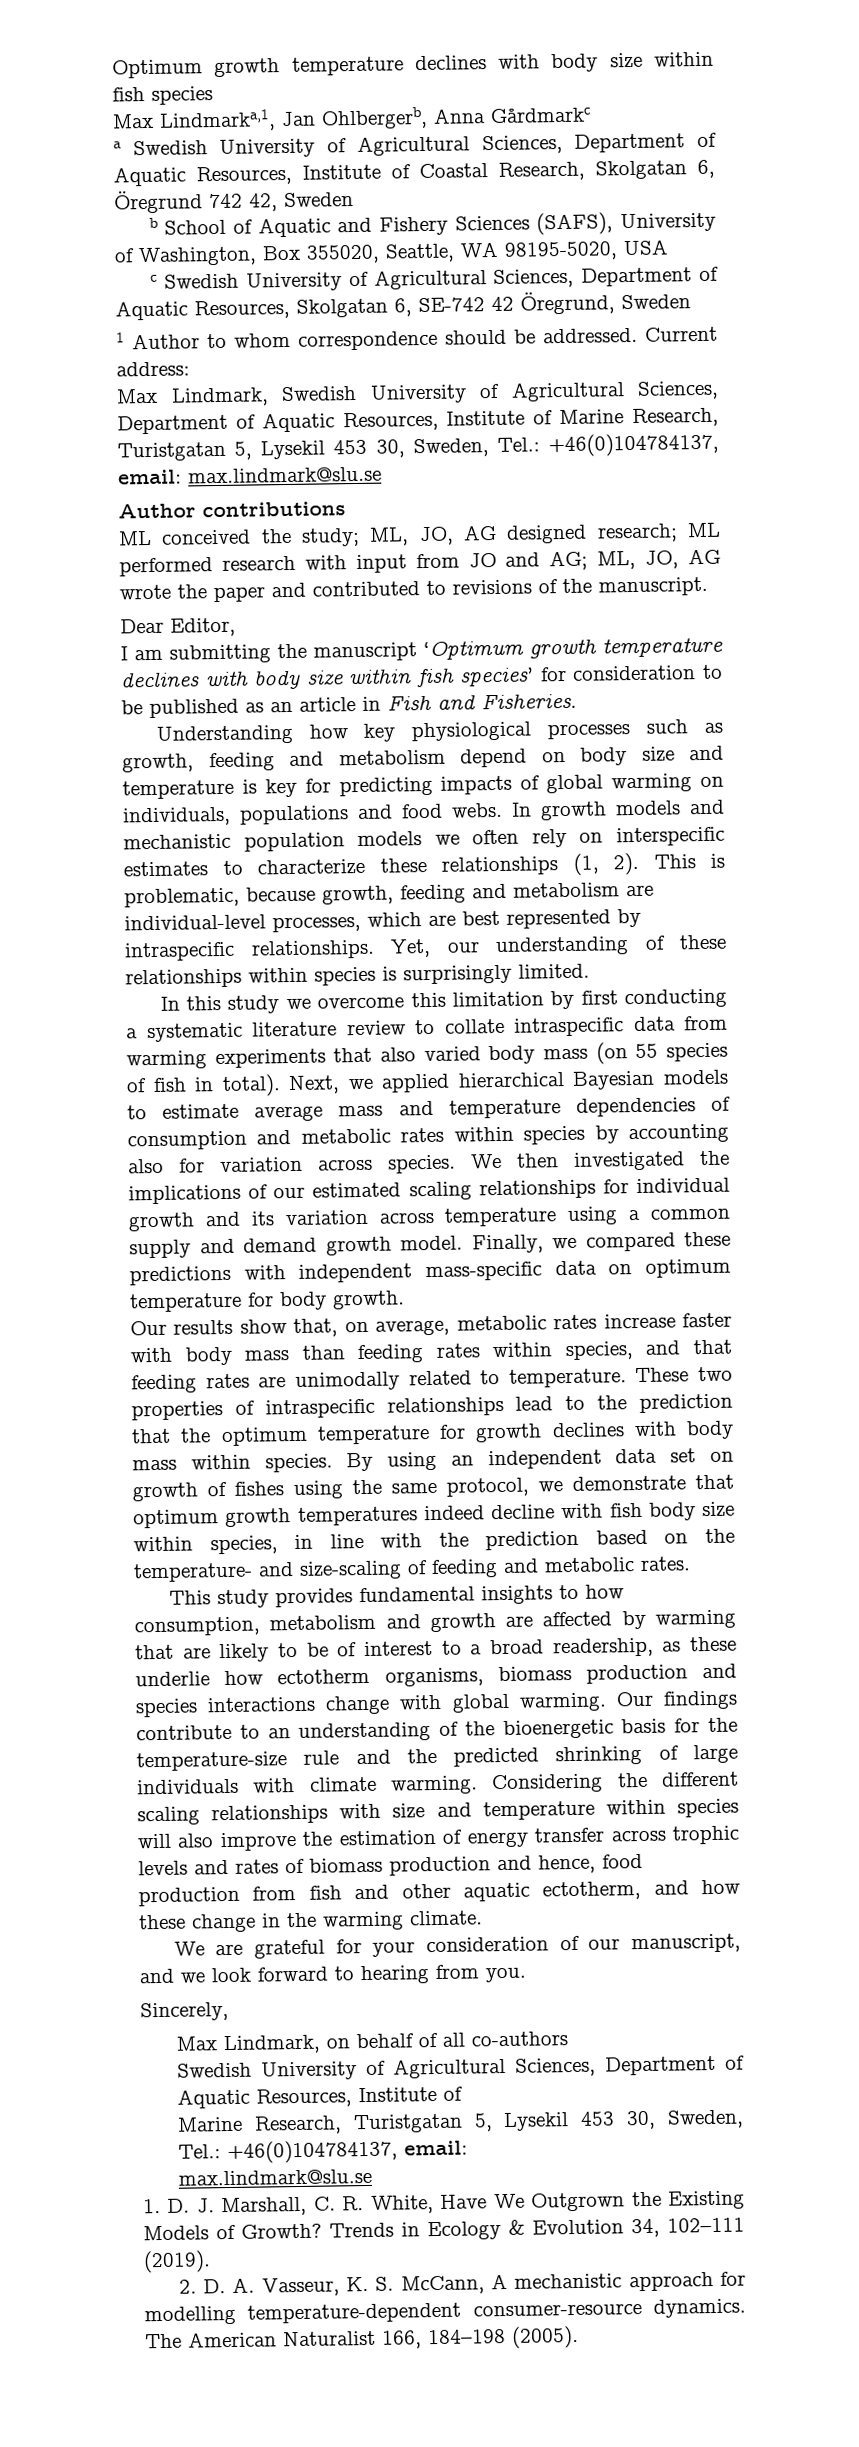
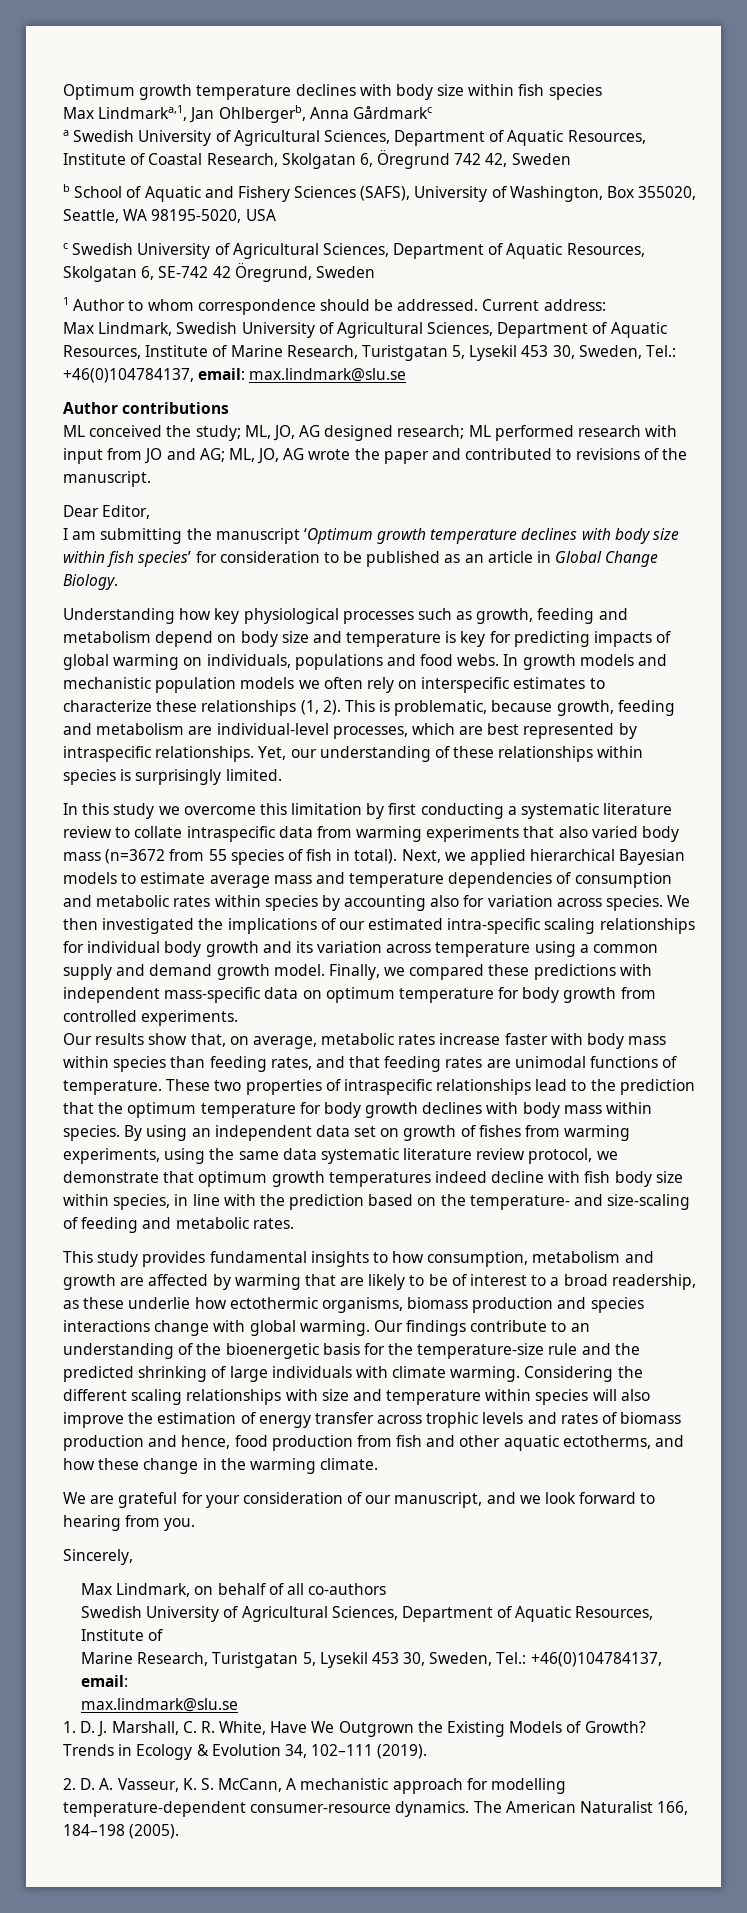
[387,693,577,711] Fish and Fisheries. -> [555,551,659,567] [63,574,118,590] Global Change Biology.
[595,1042,628,1065] (on -> [105,849,205,864] (n=3672 from
(402, 1190) none -> [447,918,541,934] intra-specific
(731, 1185) none -> [164,941,202,957] body
[332,1290,405,1310] growth. -> [563,987,656,1003] [63,1010,239,1026] growth from controlled experiments.
[301,1341,633,1364] than feeding rates within species, -> [63,1056,312,1072] within species than feeding rates,
[294,1369,501,1391] unimodally related to -> [514,1056,678,1068] unimodal functions of
(466, 1431) none -> [323,1102,361,1118] body
[293,1479,437,1499] using the same -> [525,1125,631,1141] [63,1148,526,1164] from warming experiments, using the same data systematic literature review
[277,1668,371,1685] ectotherm -> [229,1297,318,1309] ectothermic
[542,1880,642,1901] ectotherm, -> [562,1435,651,1449] ectotherms,

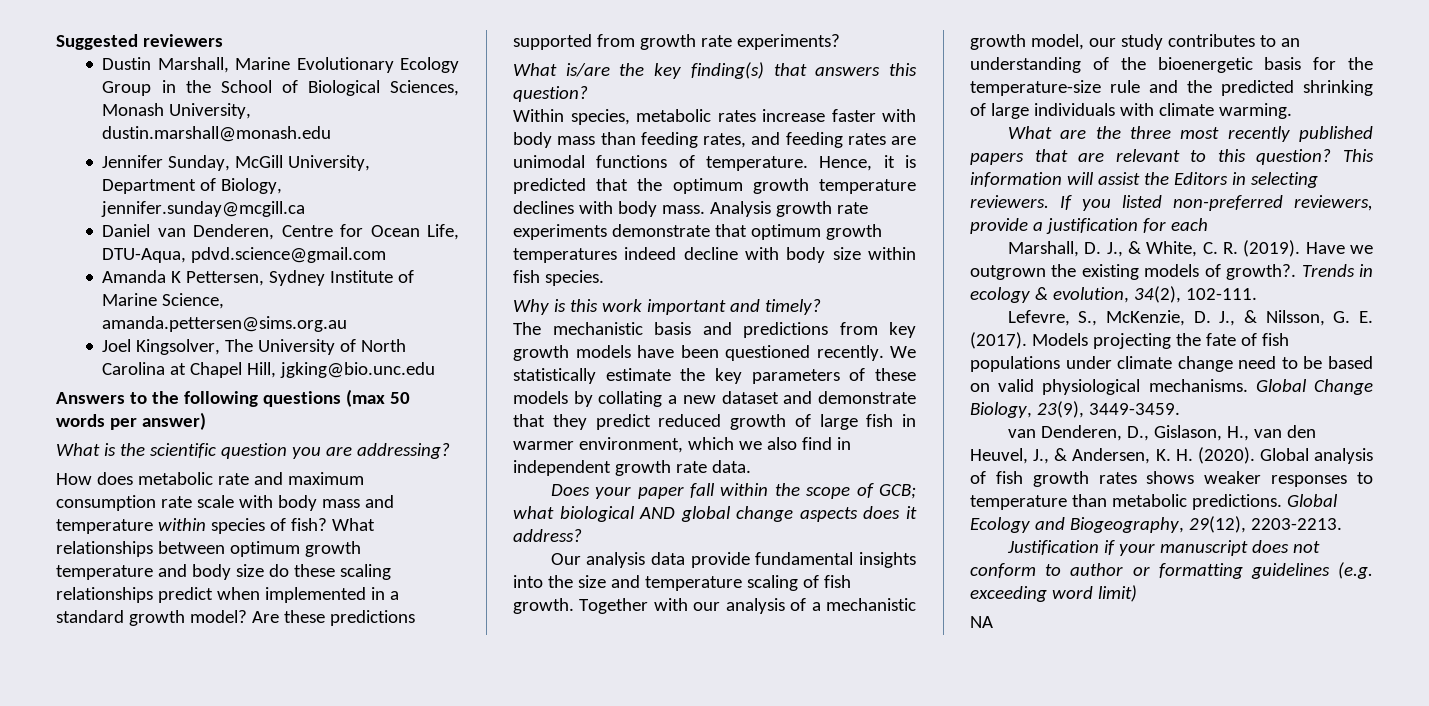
[63,84,602,100] [63,105,432,123] [63,130,646,146] [63,150,571,169] [63,184,697,202] [63,209,276,223] [63,243,645,259] [63,263,375,282] [63,297,606,315] [63,322,667,338] [63,345,677,361] [63,368,407,383] [63,402,230,414] [63,425,678,441] [63,448,687,464] [63,471,151,487] [63,505,151,519] [63,528,680,544] [63,551,659,567] [63,574,118,590] [63,608,628,624] [63,631,672,647] [63,654,668,670] [63,677,605,693] [63,700,675,716] [63,723,637,739] [63,746,644,762] [63,769,282,785] [63,803,673,819] [63,826,680,842] [63,849,686,865] [63,872,672,888] [63,895,691,911] [63,918,695,934] [63,941,659,957] [63,964,652,980] [63,987,656,1003] [63,1010,239,1026] [63,1033,317,1049] Optimum growth temperature declines with body size within fish species // Max Lindmarka,1, Jan Ohlbergerb, Anna Gårdmarkc // a Swedish University of Agricultural Sciences, Department of Aquatic Resources, Institute of Coastal Research, Skolgatan 6, Öregrund 742 42, Sweden // b School of Aquatic and Fishery Sciences (SAFS), University of Washington, Box 355020, Seattle, WA 98195-5020, USA // c Swedish University of Agricultural Sciences, Department of Aquatic Resources, Skolgatan 6, SE-742 42 Öregrund, Sweden // 1 Author to whom correspondence should be addressed. Current address: // Max Lindmark, Swedish University of Agricultural Sciences, Department of Aquatic Resources, Institute of Marine Research, Turistgatan 5, Lysekil 453 30, Sweden, Tel.: +46(0)104784137, email: max.lindmark@slu.se // Author contributions // ML conceived the study; ML, JO, AG designed research; ML performed research with input from JO and AG; ML, JO, AG wrote the paper and contributed to revisions of the manuscript. // Dear Editor, // I am submitting the manuscript ‘Optimum growth temperature declines with body size within fish species’ for consideration to be published as an article in Global Change Biology. // Understanding how key physiological processes such as growth, feeding and metabolism depend on body size and temperature is key for predicting impacts of global warming on individuals, populations and food webs. In growth models and mechanistic population models we often rely on interspecific estimates to characterize these relationships (1, 2). This is problematic, because growth, feeding and metabolism are individual-level processes, which are best represented by intraspecific relationships. Yet, our understanding of these relationships within species is surprisingly limited. // In this study we overcome this limitation by first conducting a systematic literature review to collate intraspecific data from warming experiments that also varied body mass (n=3672 from 55 species of fish in total). Next, we applied hierarchical Bayesian models to estimate average mass and temperature dependencies of consumption and metabolic rates within species by accounting also for variation across species. We then investigated the implications of our estimated intra-specific scaling relationships for individual body growth and its variation across temperature using a common supply and demand growth model. Finally, we compared these predictions with independent mass-specific data on optimum temperature for body growth from controlled experiments. // Our results show that, on average, -> [56,34,223,50] [102,57,459,73] [102,80,459,96] [102,103,252,119] [102,126,332,142] [102,155,371,171] [102,178,283,194] [101,201,306,217] [102,224,459,240] [102,247,387,263] [102,270,415,286] [102,293,225,309] [102,316,348,332] [102,339,407,355] [102,362,436,378] [56,389,410,407] [56,412,206,430] [56,443,450,459] [56,472,364,485] [56,495,394,511] [56,518,375,534] [56,541,361,557] [56,564,391,580] [56,587,399,603] [56,610,415,626] [513,34,840,50] [513,62,917,79] [513,86,588,102] [513,109,630,125] Suggested reviewers // Dustin Marshall, Marine Evolutionary Ecology Group in the School of Biological Sciences, Monash University, dustin.marshall@monash.edu // Jennifer Sunday, McGill University, Department of Biology, jennifer.sunday@mcgill.ca // Daniel van Denderen, Centre for Ocean Life, DTU-Aqua, pdvd.science@gmail.com // Amanda K Pettersen, Sydney Institute of Marine Science, amanda.pettersen@sims.org.au // Joel Kingsolver, The University of North Carolina at Chapel Hill, jgking@bio.unc.edu // Answers to the following questions (max 50 words per answer) // What is the scientific question you are addressing? // How does metabolic rate and maximum consumption rate scale with body mass and temperature within species of fish? What relationships between optimum growth temperature and body size do these scaling relationships predict when implemented in a standard growth model? Are these predictions supported from growth rate experiments? // What is/are the key finding(s) that answers this question? // Within species,
[63,1056,167,1072] within species -> (596, 140) none
[349,1056,381,1068] that -> (781, 138) none
[166,1079,695,1095] [63,1102,653,1118] [63,1125,631,1141] [63,1148,618,1164] These two properties of intraspecific relationships lead to the prediction that the optimum temperature for body growth declines with body mass within species. By using an independent data set on growth of fishes from warming experiments, using the same data systematic literature review protocol, we -> [819,155,916,171] [513,178,916,194] [513,201,868,217] [513,224,607,240] Hence, it is predicted that the optimum growth temperature declines with body mass. Analysis growth rate experiments
[584,1171,683,1187] [63,1194,691,1210] [63,1217,294,1233] [63,1251,654,1267] [63,1274,696,1290] [63,1297,644,1313] [63,1320,548,1336] fish body size within species, in line with the prediction based on the temperature- and size-scaling of feeding and metabolic rates. // This study provides fundamental insights to how consumption, metabolism and growth are affected by warming that are likely to be of interest to a broad readership, as these underlie how ectothermic organisms, biomass production and species interactions change with global warming. Our findings contribute -> [786,247,916,263] [513,270,604,286] [513,299,821,315] [513,322,916,338] [513,345,916,361] [513,368,916,384] [513,391,916,407] [513,414,916,430] [513,437,851,453] [513,460,751,476] [550,483,916,499] [513,506,917,522] [513,529,582,542] [550,552,916,568] [513,575,851,591] [513,598,916,614] [970,34,1255,50] body size within fish species. // Why is this work important and timely? // The mechanistic basis and predictions from key growth models have been questioned recently. We statistically estimate the key parameters of these models by collating a new dataset and demonstrate that they predict reduced growth of large fish in warmer environment, which we also find in independent growth rate data. // Does your paper fall within the scope of GCB; what biological AND global change aspects does it address? // Our analysis data provide fundamental insights into the size and temperature scaling of fish growth. Together with our analysis of a mechanistic growth model, our study contributes
[524,1366,643,1382] [63,1389,650,1405] [63,1412,682,1428] [63,1435,685,1451] [63,1458,379,1474] [63,1492,656,1508] [63,1515,196,1531] [63,1549,133,1565] [80,1583,387,1597] [80,1606,654,1622] [80,1629,164,1641] [80,1652,662,1668] [80,1675,128,1687] [80,1698,238,1712] [63,1721,646,1737] [63,1744,428,1760] [63,1778,567,1794] [63,1801,689,1817] [63,1824,180,1839] Considering the different scaling relationships with size and temperature within species will also improve the estimation of energy transfer across trophic levels and rates of biomass production and hence, food production from fish and other aquatic ectotherms, and how these change in the warming climate. // We are grateful for your consideration of our manuscript, and we look forward to hearing from you. // Sincerely, // Max Lindmark, on behalf of all co-authors // Swedish University of Agricultural Sciences, Department of Aquatic Resources, Institute of // Marine Research, Turistgatan 5, Lysekil 453 30, Sweden, Tel.: +46(0)104784137, email: // max.lindmark@slu.se // 1. D. J. Marshall, C. R. White, Have We Outgrown the Existing Models of Growth? Trends in Ecology & Evolution 34, 102–111 (2019). // 2. D. A. Vasseur, K. S. McCann, A mechanistic approach for modelling temperature-dependent consumer-resource dynamics. The American Naturalist 166, 184–198 (2005). -> [1007,126,1373,142] [970,149,1374,165] [970,172,1318,188] [970,195,1373,211] [970,218,1208,234] [1007,240,1373,257] [970,264,1373,280] [970,286,1257,303] [1007,310,1373,326] [970,332,1289,349] [970,356,1373,372] [970,379,1373,395] [970,401,1180,418] [1007,425,1316,441] [970,447,1373,464] [970,471,1373,487] [970,494,1338,510] [970,516,1342,533] [1006,540,1320,556] [970,562,1373,579] [970,585,1137,602] [970,616,993,628] // What are the three most recently published papers that are relevant to this question? This information will assist the Editors in selecting reviewers. If you listed non-preferred reviewers, provide a justification for each // Marshall, D. J., & White, C. R. (2019). Have we outgrown the existing models of growth?. Trends in ecology & evolution, 34(2), 102-111. // Lefevre, S., McKenzie, D. J., & Nilsson, G. E. (2017). Models projecting the fate of fish populations under climate change need to be based on valid physiological mechanisms. Global Change Biology, 23(9), 3449-3459. // van Denderen, D., Gislason, H., van den Heuvel, J., & Andersen, K. H. (2020). Global analysis of fish growth rates shows weaker responses to temperature than metabolic predictions. Global Ecology and Biogeography, 29(12), 2203-2213. // Justification if your manuscript does not conform to author or formatting guidelines (e.g. exceeding word limit) // NA

